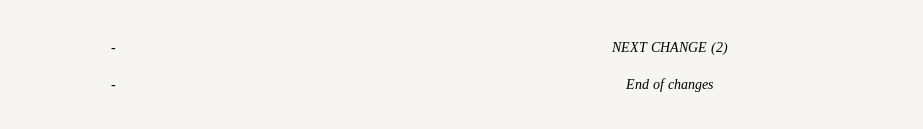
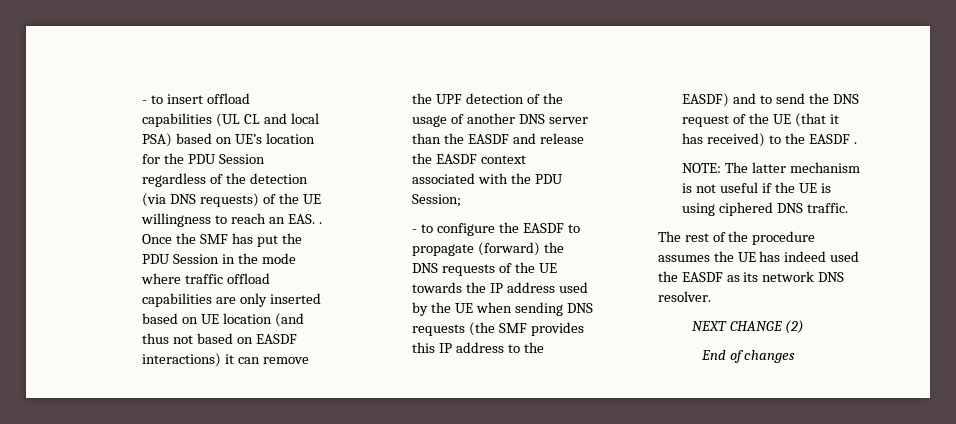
[111,48,117,52] [111,85,117,89] - // - -> [142,93,251,104] [142,113,320,127] [142,133,316,147] [142,153,266,164] [142,173,309,187] [142,193,321,207] [141,213,322,227] [142,233,302,247] [142,253,297,264] [141,273,271,284] [142,293,322,307] [142,313,305,327] [142,333,298,344] [142,353,310,367] [412,93,564,104] [412,113,589,127] [412,133,585,144] [412,153,527,164] [412,173,564,184] [412,194,462,207] [412,222,580,236] [412,242,565,256] [412,262,558,276] [412,282,589,293] [412,302,593,316] [412,322,585,336] [412,342,545,353] [682,93,859,107] [682,113,839,127] [682,133,857,147] [682,162,861,173] [682,182,831,193] [682,202,849,216] [657,231,816,245] [657,251,860,262] [657,271,845,282] [657,291,711,302] - to insert offload capabilities (UL CL and local PSA) based on UE’s location for the PDU Session regardless of the detection (via DNS requests) of the UE willingness to reach an EAS. . Once the SMF has put the PDU Session in the mode where traffic offload capabilities are only inserted based on UE location (and thus not based on EASDF interactions) it can remove the UPF detection of the usage of another DNS server than the EASDF and release the EASDF context associated with the PDU Session; // - to configure the EASDF to propagate (forward) the DNS requests of the UE towards the IP address used by the UE when sending DNS requests (the SMF provides this IP address to the EASDF) and to send the DNS request of the UE (that it has received) to the EASDF . // NOTE: The latter mechanism is not useful if the UE is using ciphered DNS traffic. // The rest of the procedure assumes the UE has indeed used the EASDF as its network DNS resolver.

